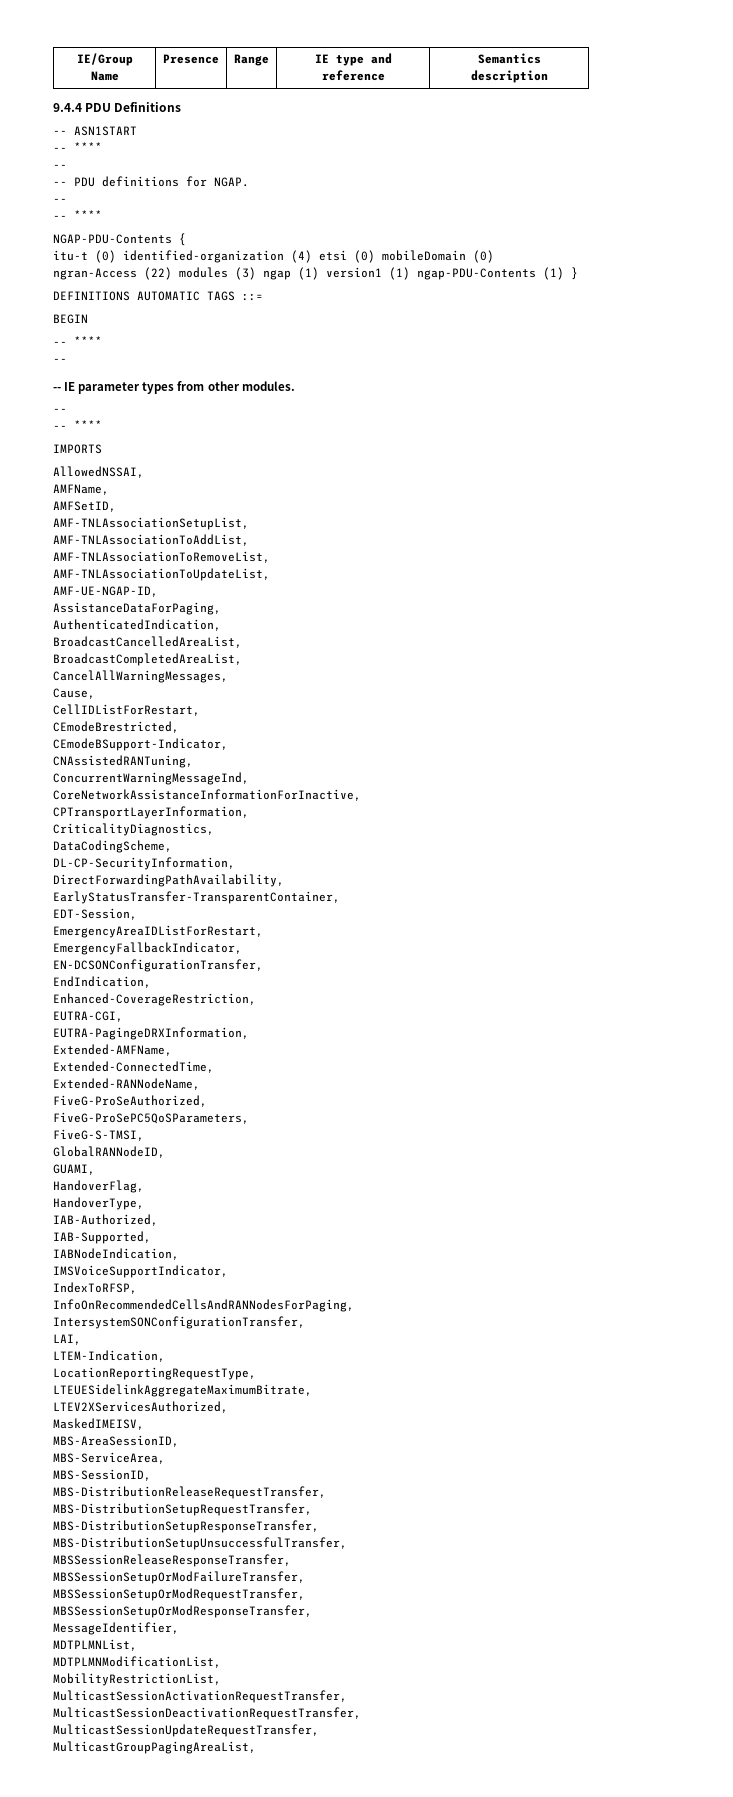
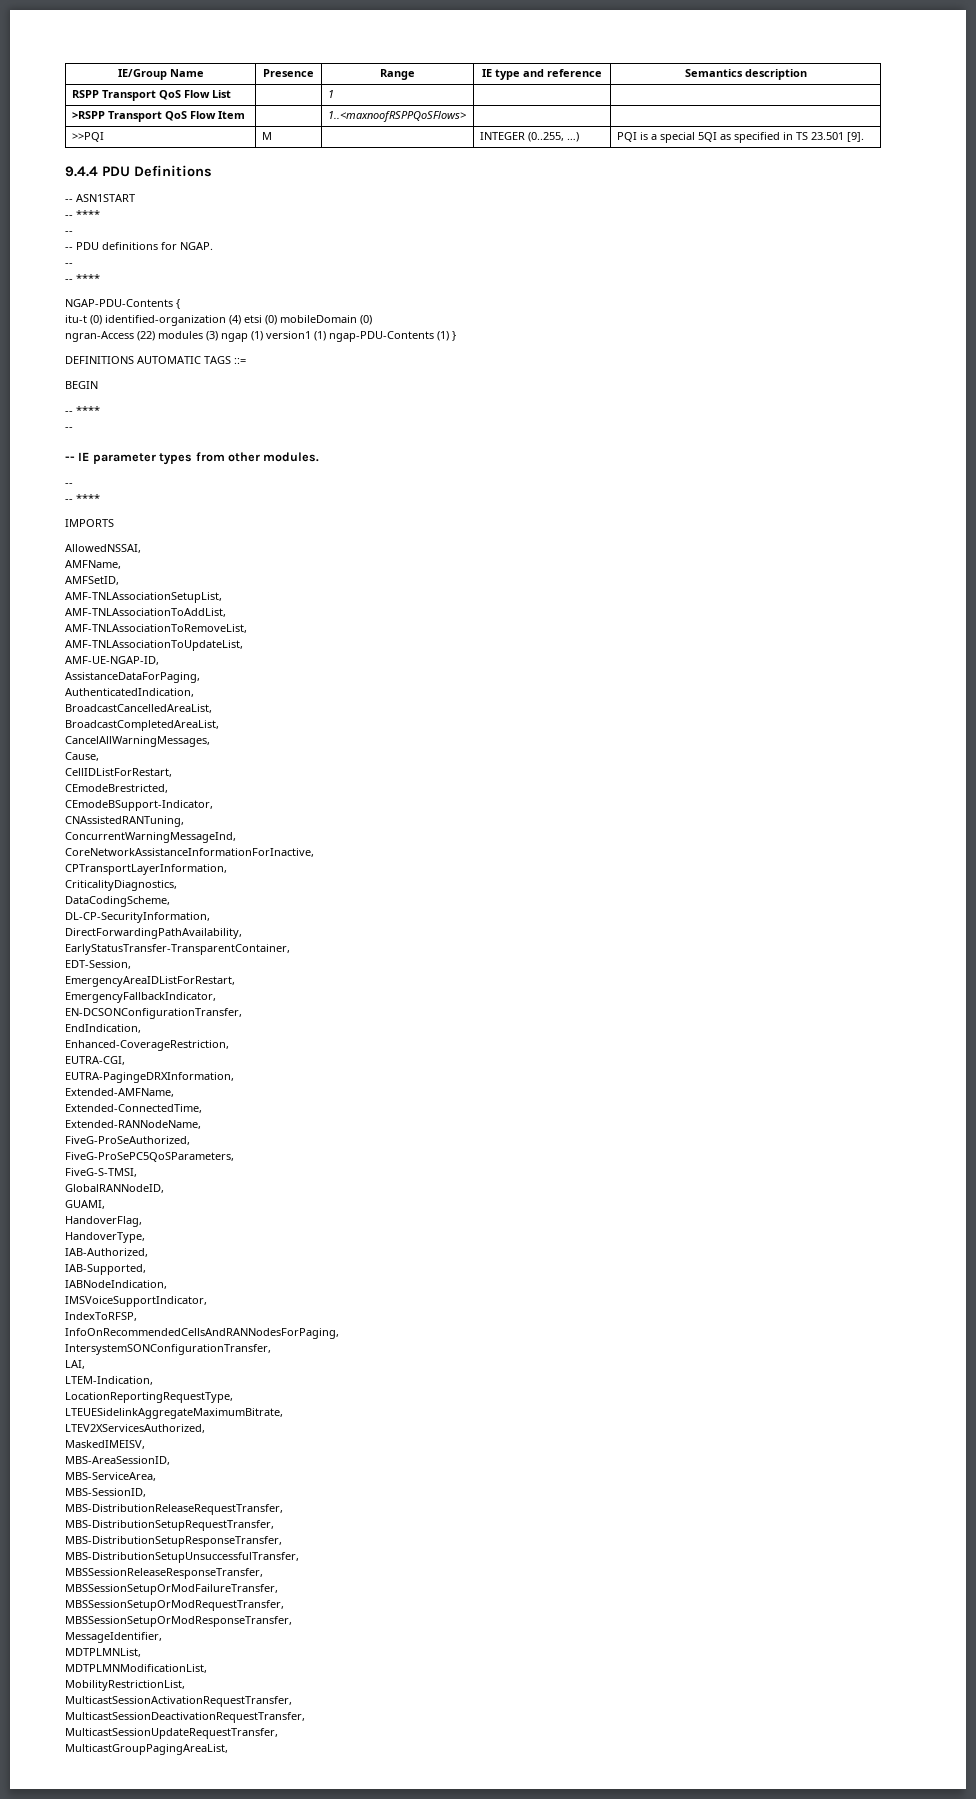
(548, 76) none -> [71,90,231,101] [327,90,334,98] [71,111,245,122] [327,111,466,122] [71,132,104,142] [261,132,272,140] [479,132,579,142] [616,132,864,143] // RSPP Transport QoS Flow List | | 1 | | // >RSPP Transport QoS Flow Item | | 1..<maxnoofRSPPQoSFlows> | | // >>PQI | M | | INTEGER (0..255, …) | PQI is a special 5QI as specified in TS 23.501 [9].

